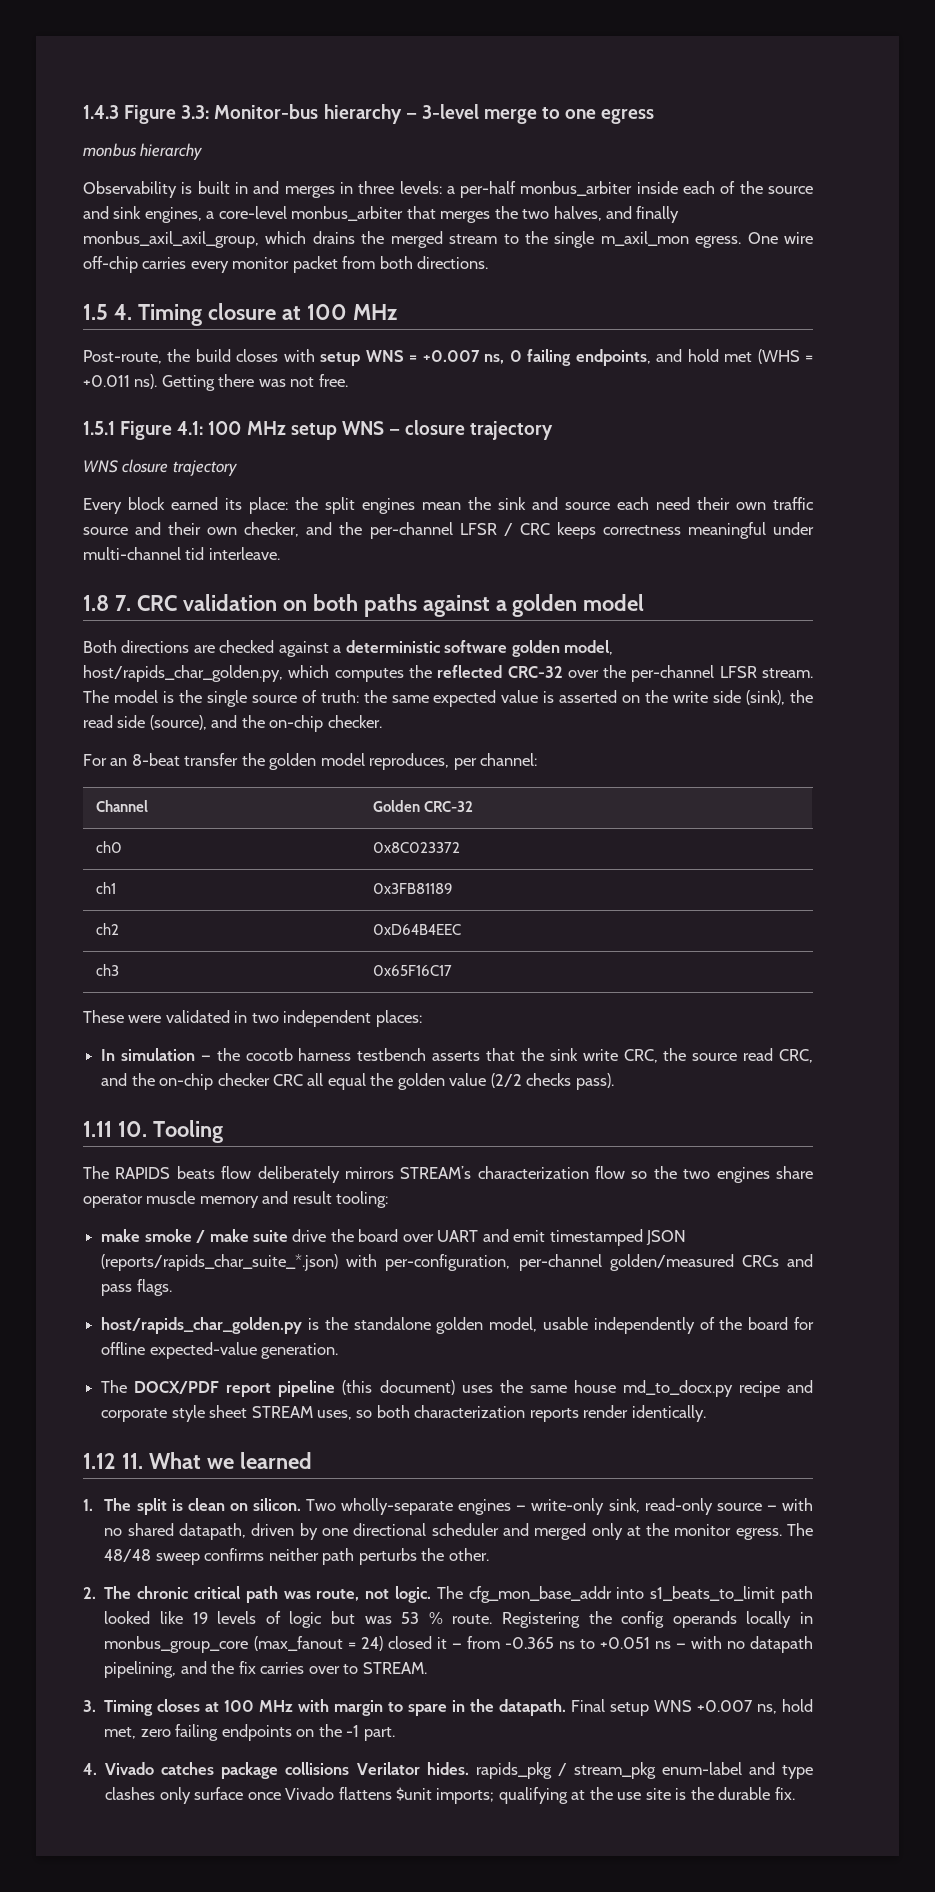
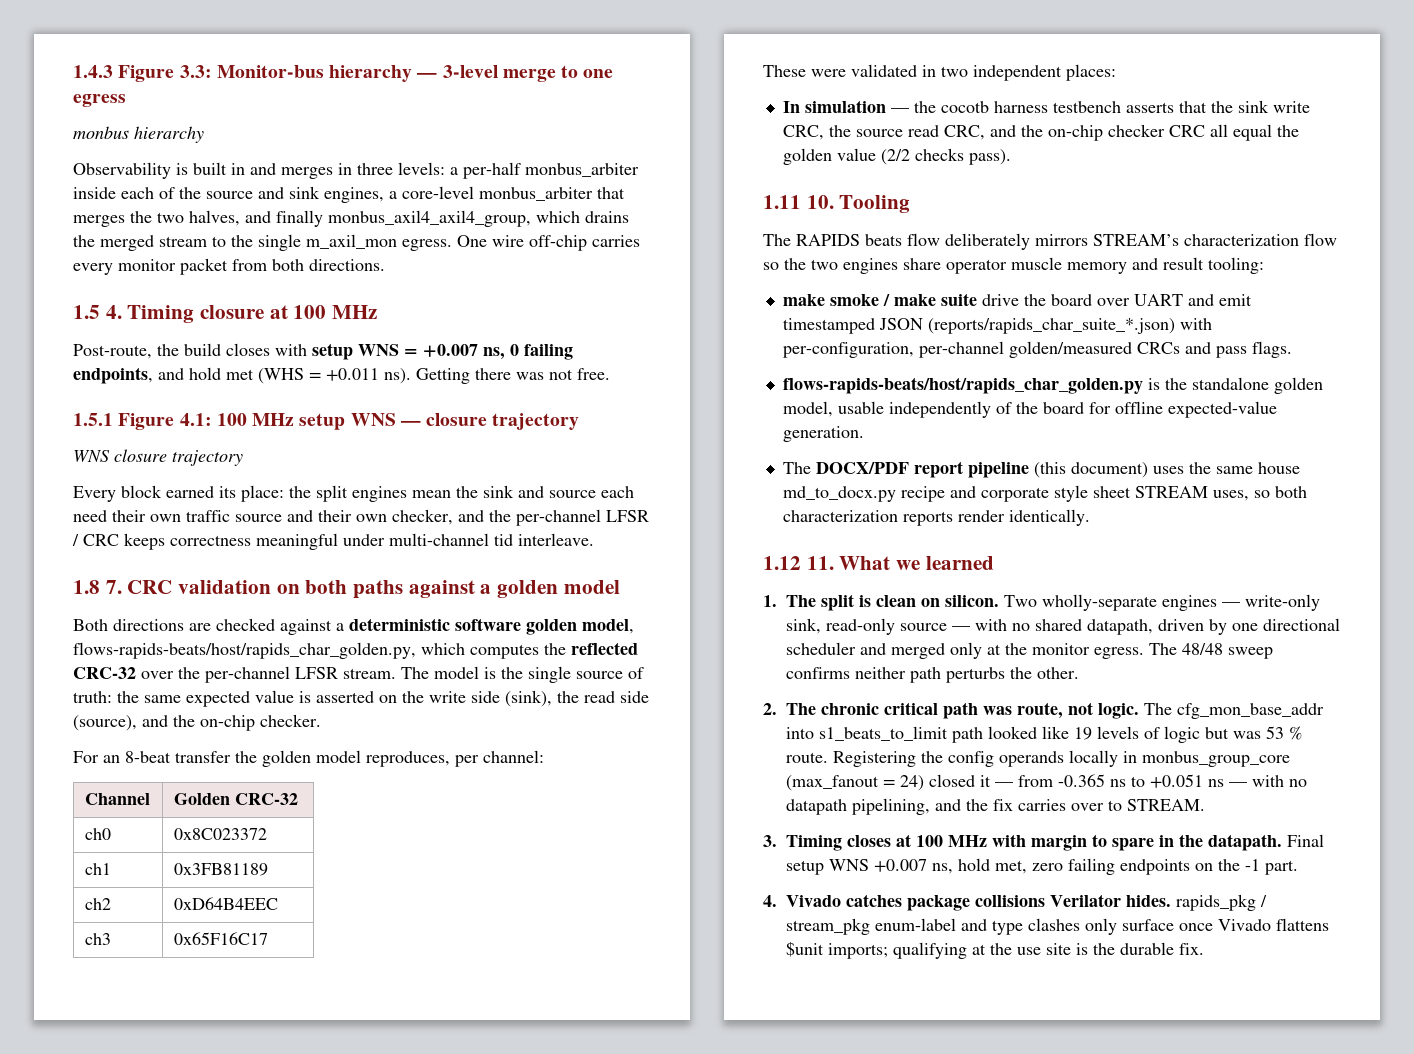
[83,231,259,248] monbus_axil_axil_group, -> [328,210,531,227] monbus_axil4_axil4_group,
[83,665,283,682] host/rapids_char_golden.py, -> [73,642,416,659] flows-rapids-beats/host/rapids_char_golden.py,
[101,1317,303,1334] host/rapids_char_golden.py -> [782,377,1143,394] flows-rapids-beats/host/rapids_char_golden.py

